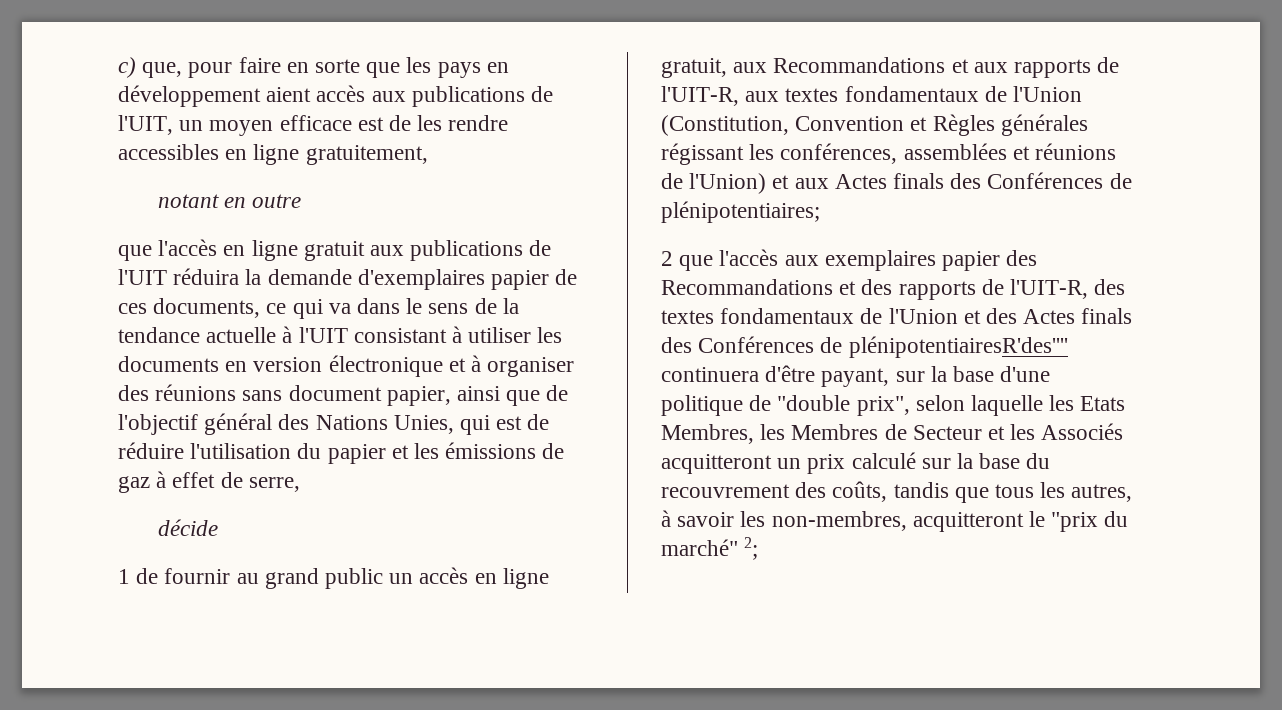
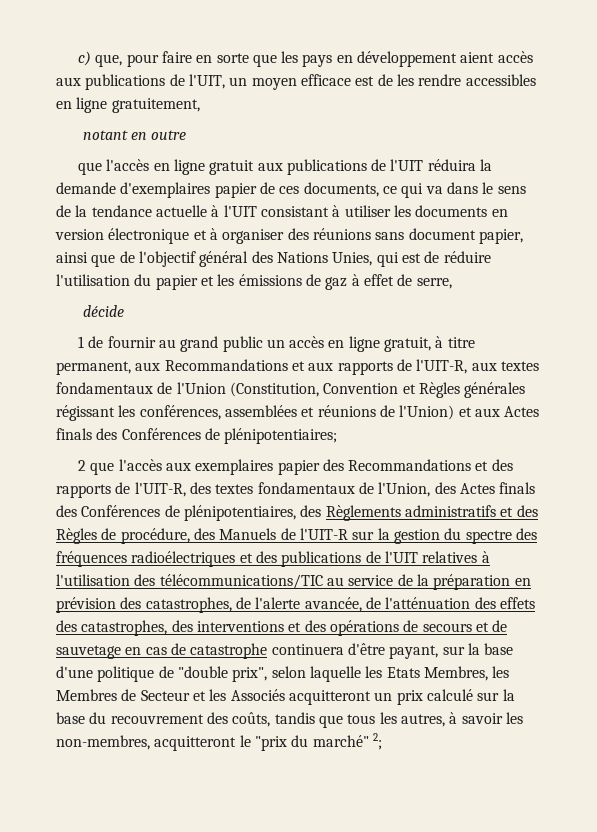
(727, 68) none -> [435,336,475,348] [56,361,131,375] à titre permanent,
[888,308,981,324] l'Union et -> [378,482,431,497] l'Union,
[848,336,1068,358] plénipotentiairesR'des'''' -> [183,505,538,521] [56,528,537,544] [56,551,490,567] [56,574,531,590] [56,597,535,613] [56,620,508,636] [56,643,268,659] plénipotentiaires, des Règlements administratifs et des Règles de procédure, des Manuels de l'UIT-R sur la gestion du spectre des fréquences radioélectriques et des publications de l'UIT relatives à l'utilisation des télécommunications/TIC au service de la préparation en prévision des catastrophes, de l'alerte avancée, de l'atténuation des effets des catastrophes, des interventions et des opérations de secours et de sauvetage en cas de catastrophe

